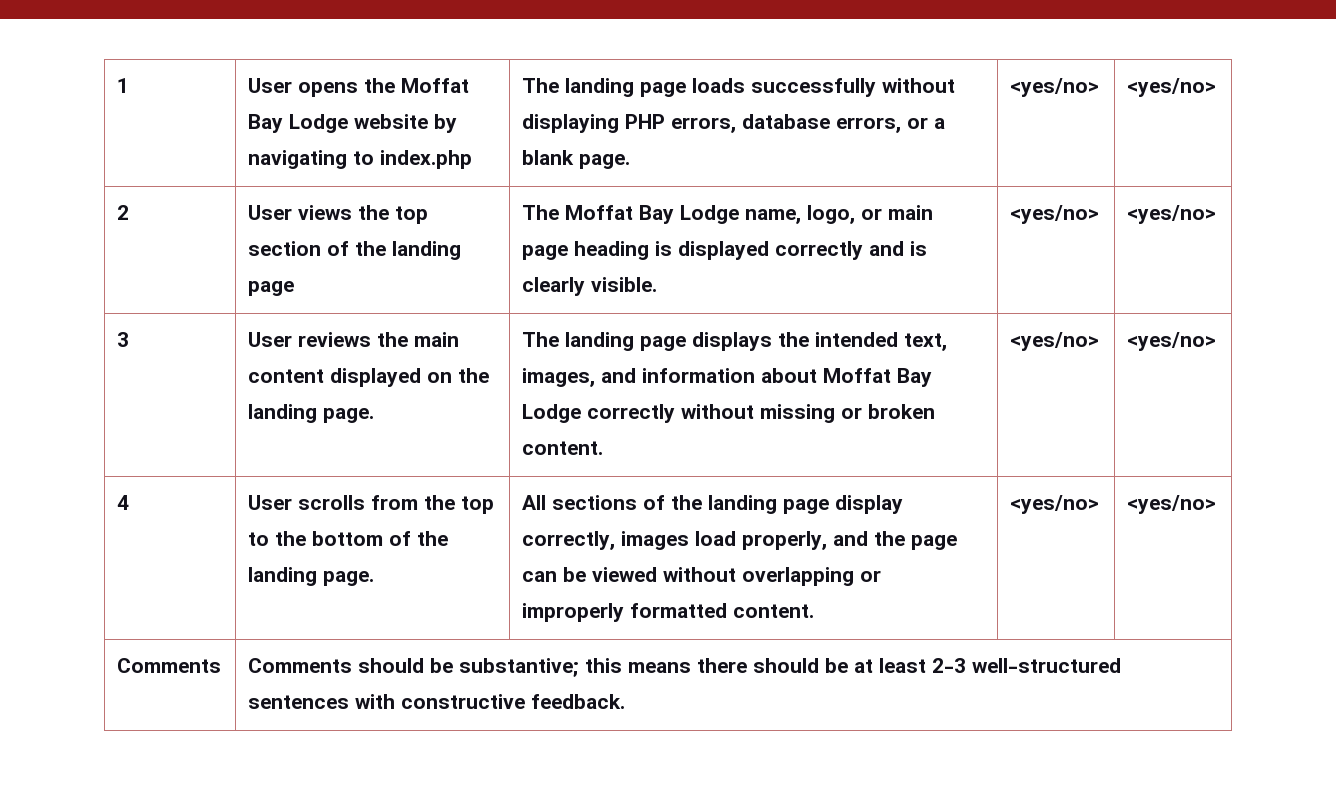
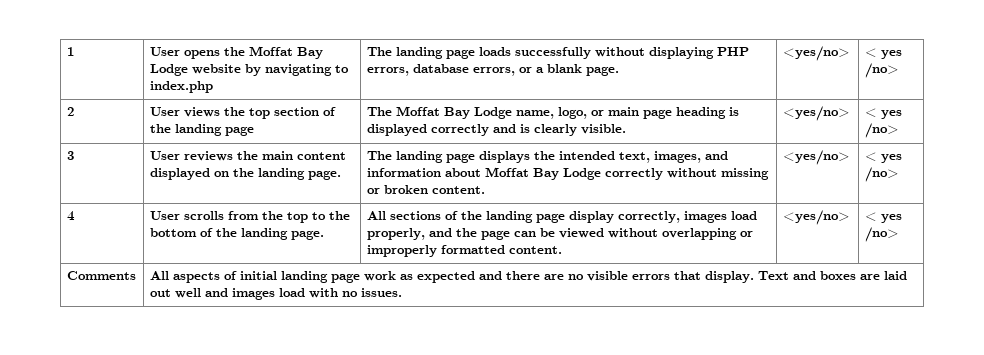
[1127,78,1217,97] <yes/no> -> [864,48,902,59] [864,63,899,78] < yes /no>
[1127,205,1217,224] <yes/no> -> [864,108,902,119] [864,123,899,138] < yes /no>
[1127,332,1217,351] <yes/no> -> [864,152,902,163] [864,167,899,182] < yes /no>
[1127,495,1217,514] [117,658,222,673] [248,658,1122,677] [248,694,626,709] <yes/no> // Comments | Comments should be substantive; this means there should be at least 2-3 well-structured sentences with constructive feedback. -> [864,212,902,223] [864,227,899,242] [66,271,136,280] [149,271,907,283] [149,288,402,300] < yes /no> // Comments | All aspects of initial landing page work as expected and there are no visible errors that display. Text and boxes are laid out well and images load with no issues.

